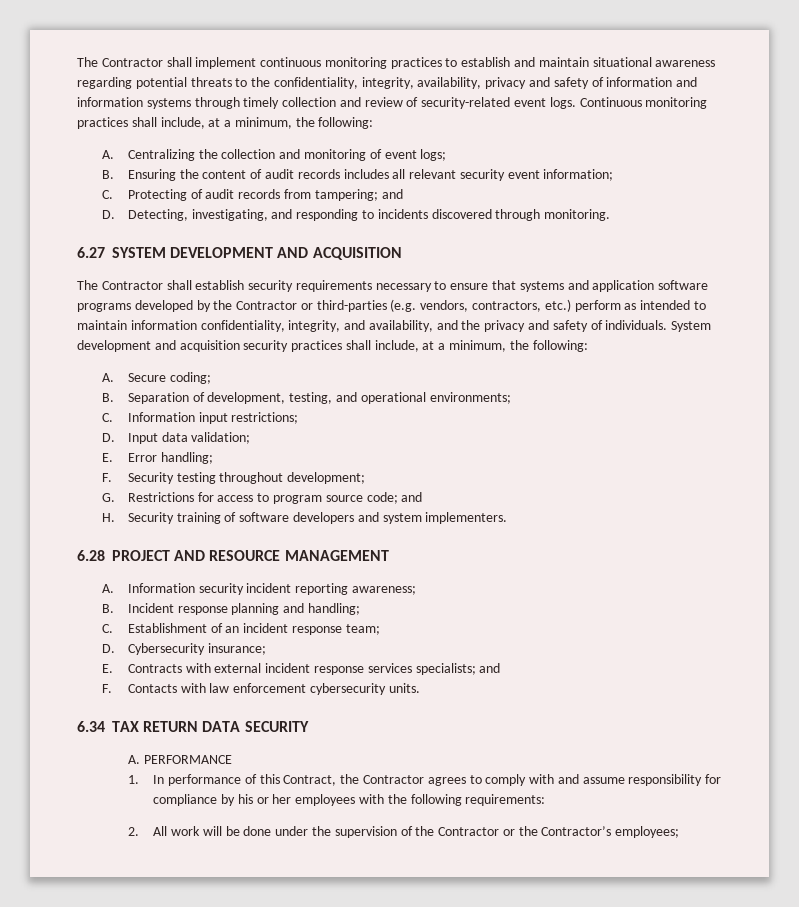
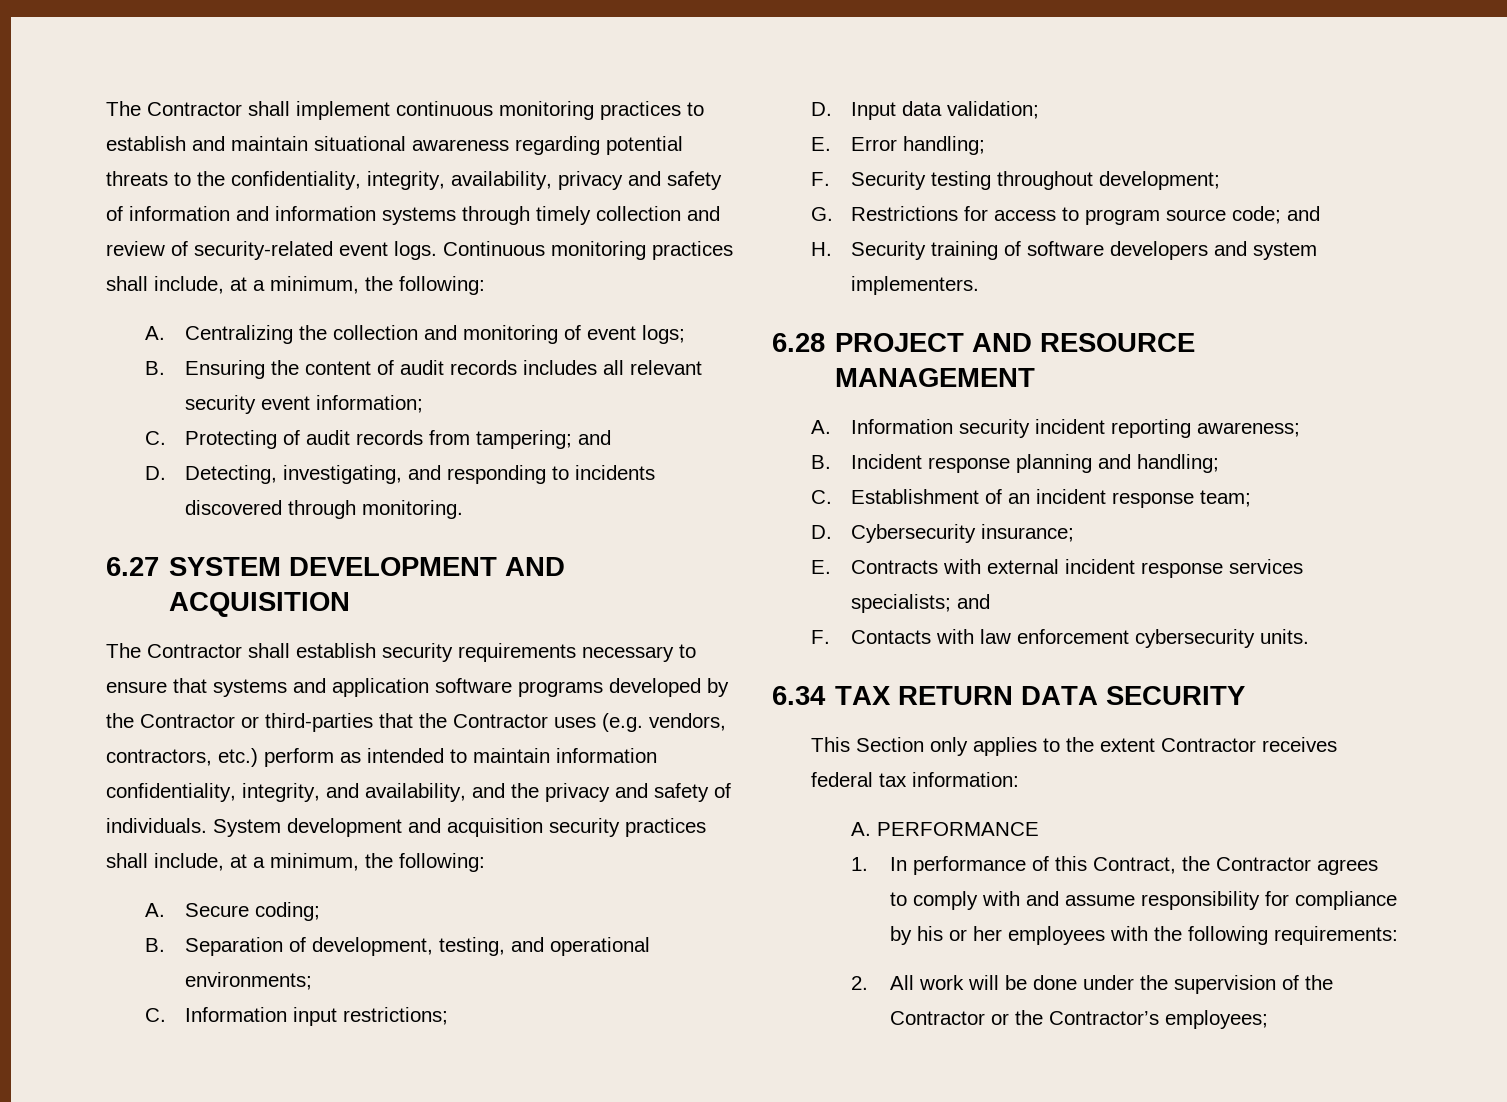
(387, 306) none -> [379,713,596,728] that the Contractor uses
(309, 726) none -> [811,737,1338,756] [811,772,1020,787] // This Section only applies to the extent Contractor receives federal tax information:

